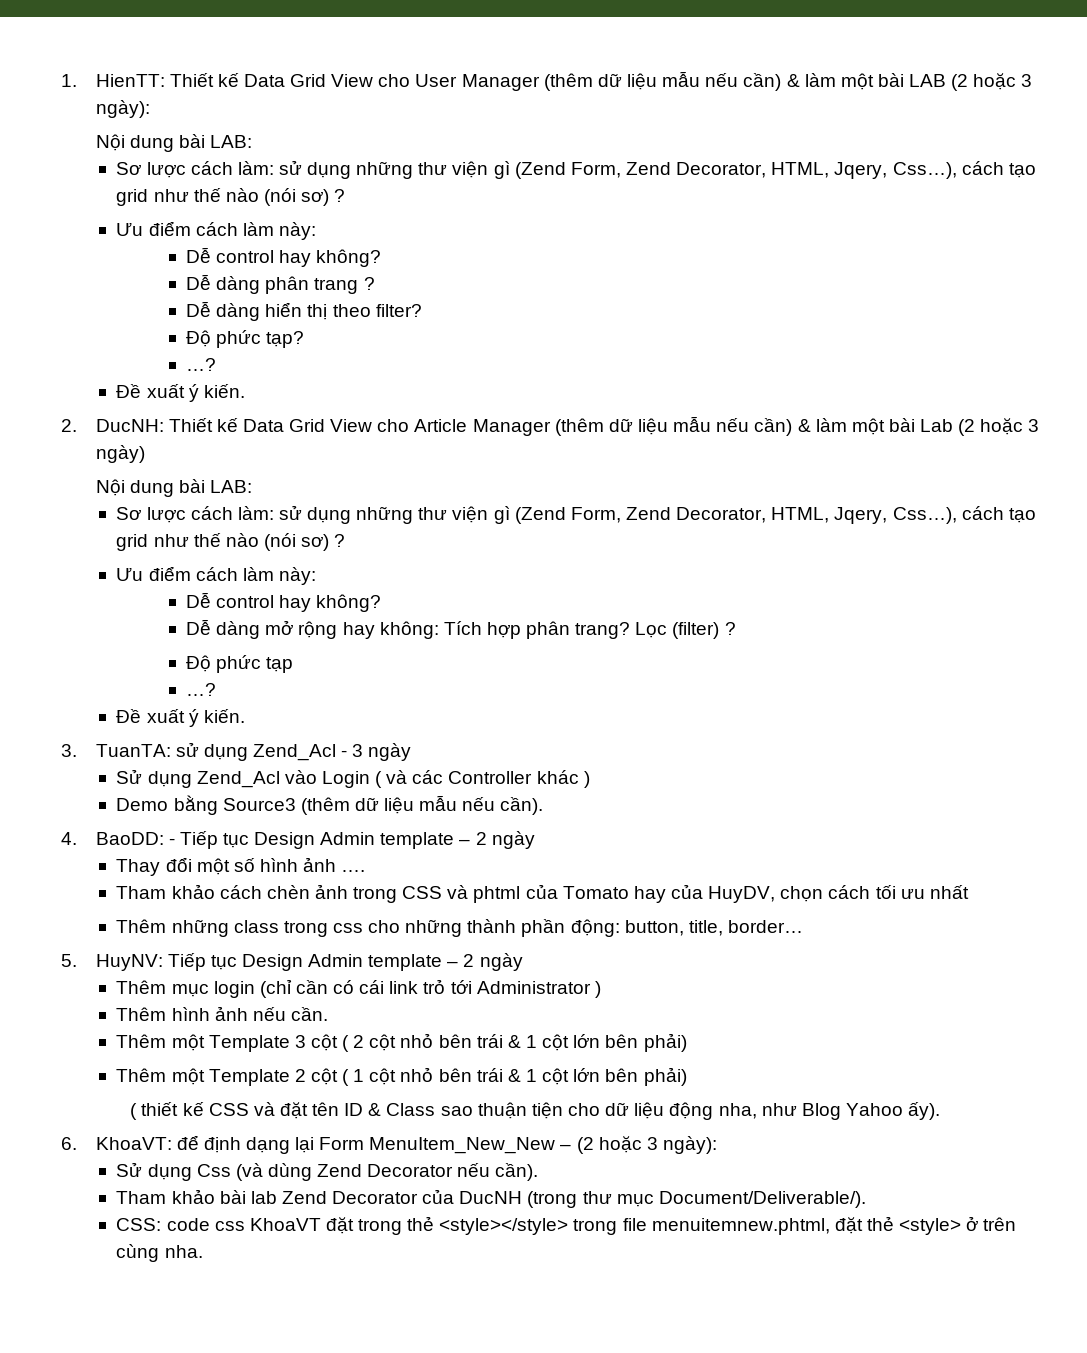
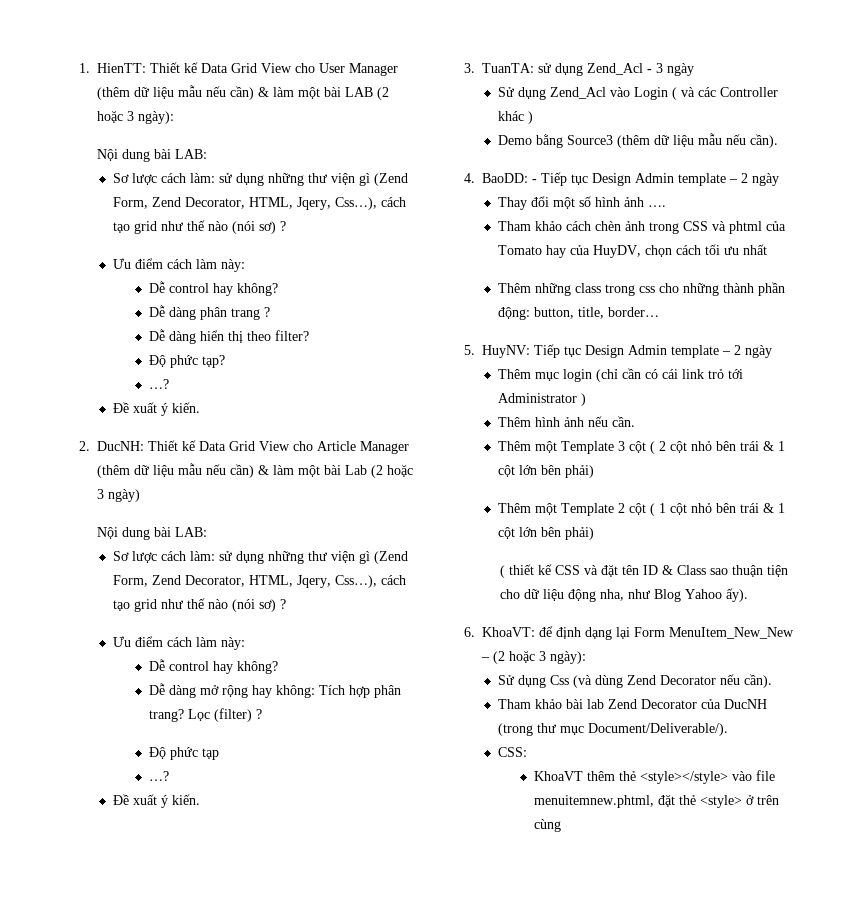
[166,1217,403,1235] code css KhoaVT đặt trong -> [534,771,616,781] // KhoaVT thêm
[573,1219,618,1235] trong -> [732,771,753,781] vào
[164,1245,203,1258] nha. -> (562, 825) none

